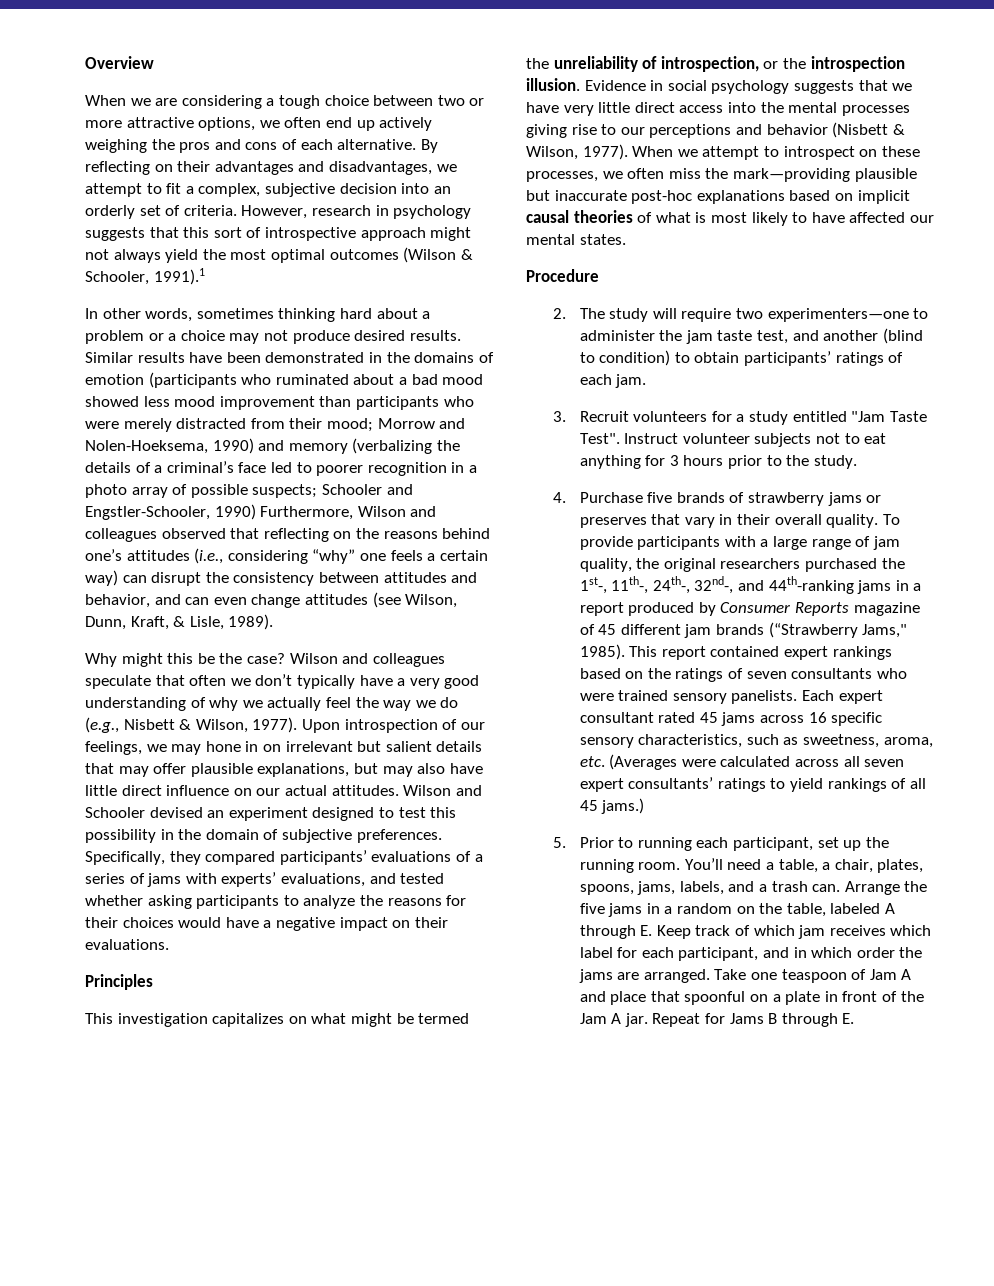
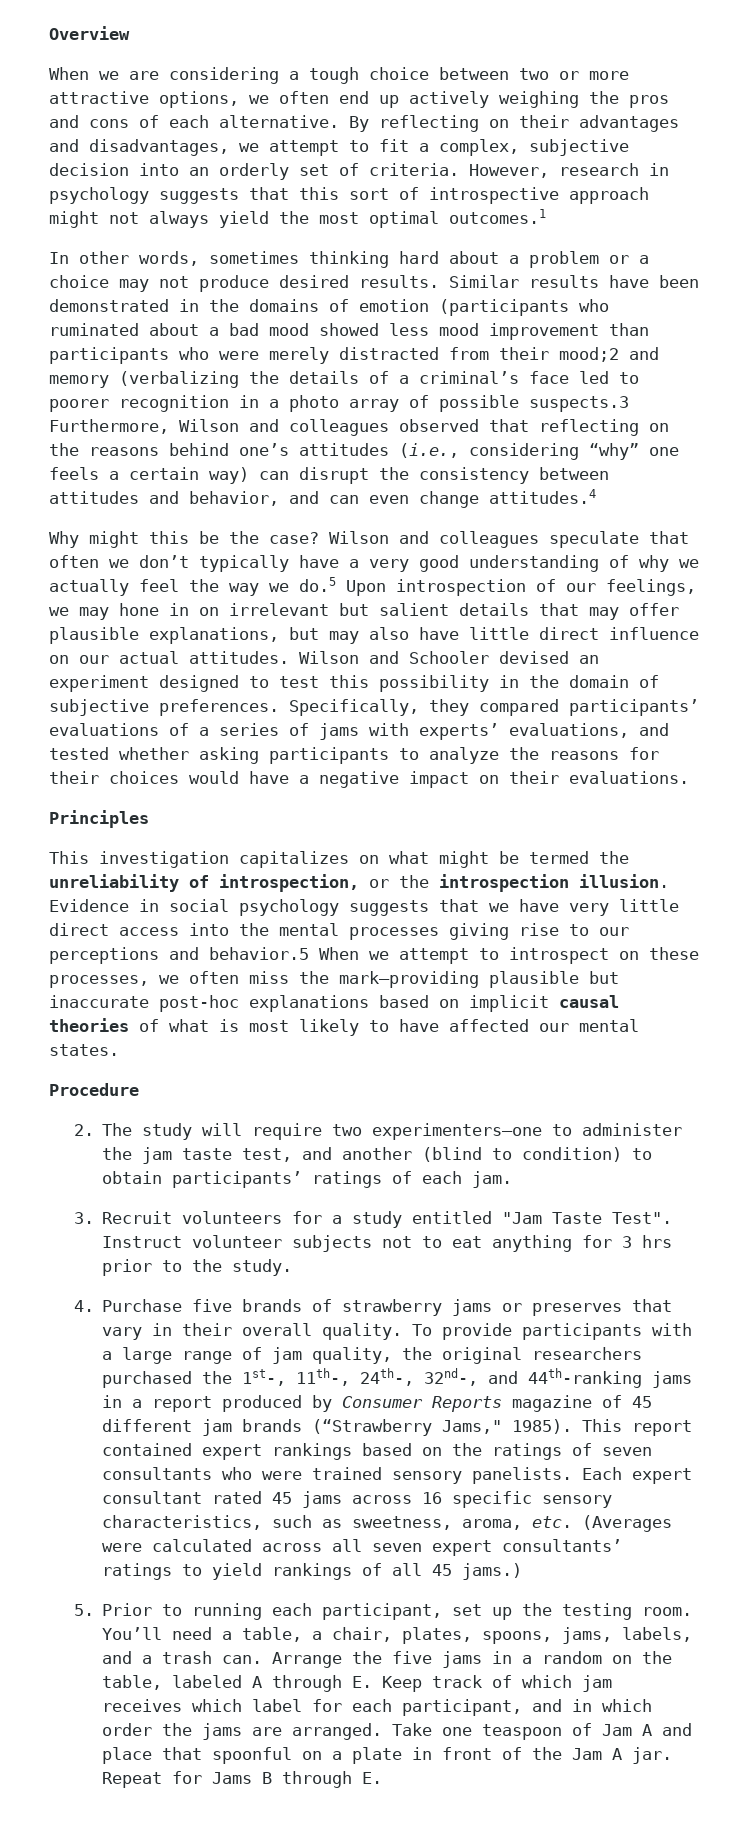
[329,247,473,263] [85,268,205,285] outcomes (Wilson & Schooler, 1991).1 -> [449,209,546,224] outcomes.1
[326,418,466,432] [85,438,254,454] mood; Morrow and Nolen-Hoeksema, 1990) -> [559,347,619,362] mood;2
[252,484,413,498] [85,504,256,520] suspects; Schooler and Engstler-Schooler, 1990) -> [529,396,629,412] suspects.3
[304,592,458,608] [85,614,274,630] attitudes (see Wilson, Dunn, Kraft, & Lisle, 1989). -> [489,489,596,504] attitudes.4
[440,697,459,708] [85,717,298,733] do (e.g., Nisbett & Wilson, 1977). -> [299,577,336,592] do.5
[766,122,905,138] [526,144,628,160] behavior (Nisbett & Wilson, 1977). -> [209,947,309,960] behavior.5
[683,455,724,466] hours -> [642,1235,673,1248] hrs
[579,859,634,873] running -> [562,1603,633,1620] testing

